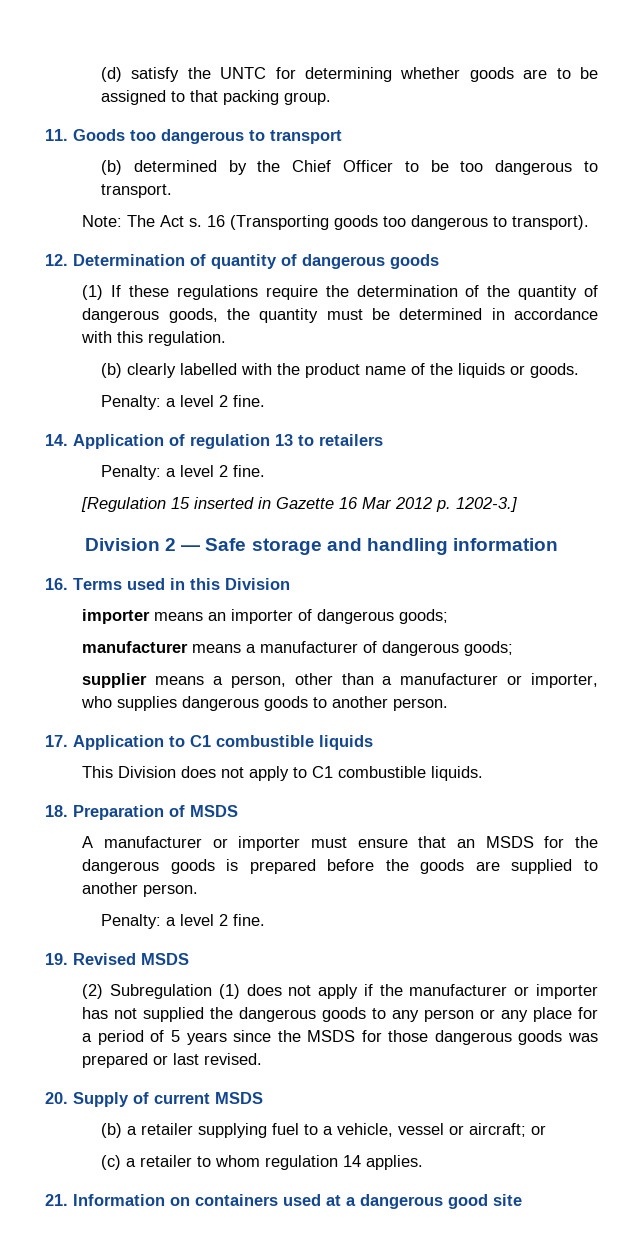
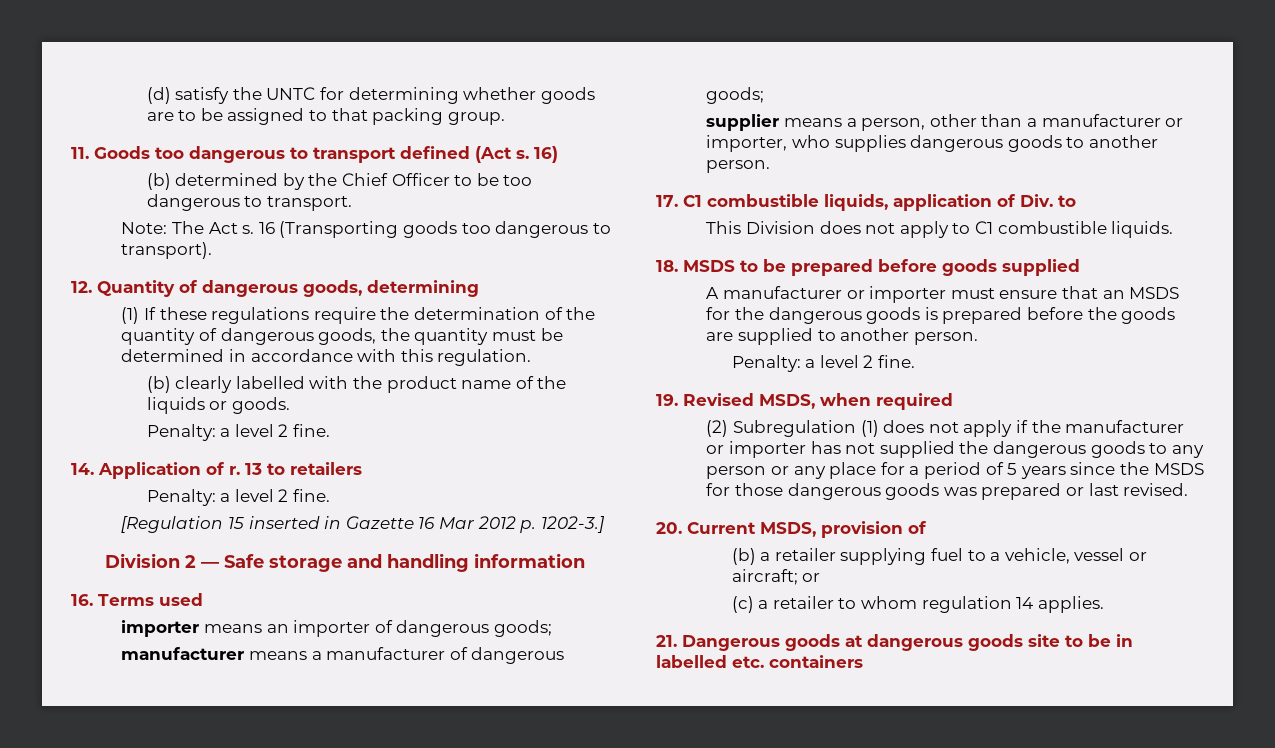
(342, 137) none -> [400,146,558,163] defined (Act s. 16)
[73,254,439,269] Determination of quantity of dangerous goods -> [97,280,479,297] Quantity of dangerous goods, determining
[190,434,270,449] regulation -> [229,466,240,475] r.
[170,578,290,590] in this Division -> (203, 599) none
[73,735,373,750] Application to C1 combustible liquids -> [683,194,1076,211] C1 combustible liquids, application of Div. to
[73,805,238,820] Preparation of MSDS -> [683,259,1080,276] MSDS to be prepared before goods supplied
[141,953,189,965] MSDS -> [759,393,953,410] MSDS, when required
[73,1092,263,1107] Supply of current MSDS -> [687,521,927,538] Current MSDS, provision of
[73,1194,522,1209] Information on containers used at a dangerous good site -> [682,634,1133,651] [656,655,863,668] Dangerous goods at dangerous goods site to be in labelled etc. containers

